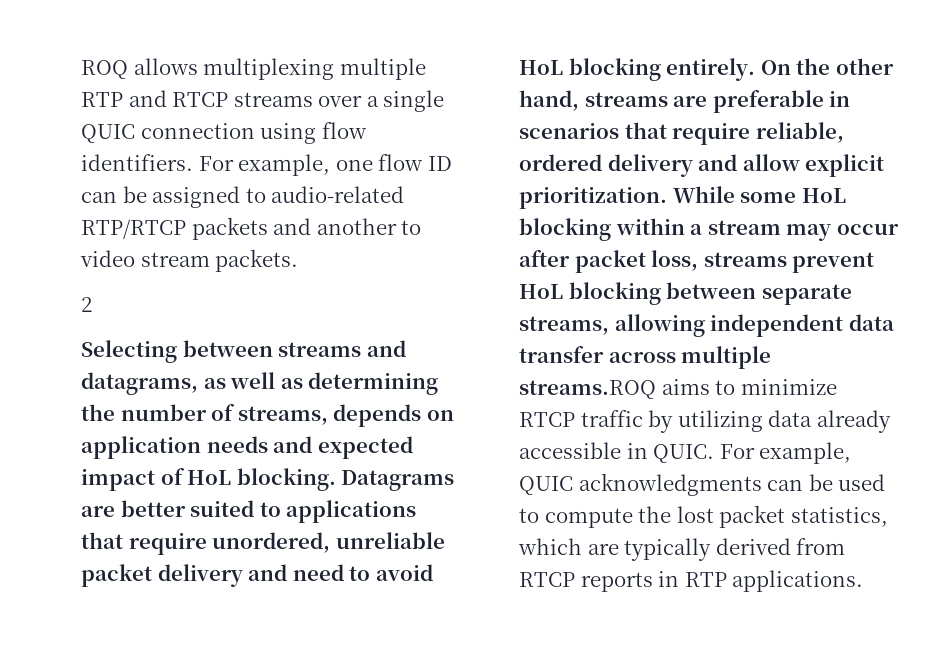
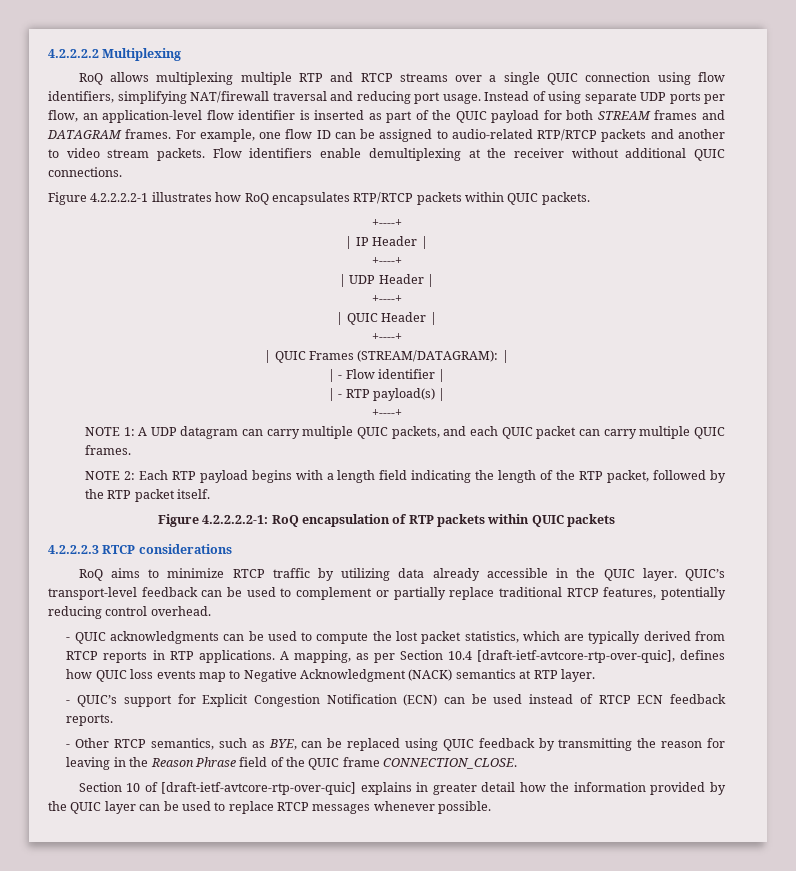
[81,60,128,79] ROQ -> [48,48,182,61] [78,73,103,85] 4.2.2.2.2 Multiplexing // RoQ
[81,154,193,171] identifiers. -> [48,91,725,104] [48,110,725,123] [47,129,172,139] identifiers, simplifying NAT/firewall traversal and reducing port usage. Instead of using separate UDP ports per flow, an application-level flow identifier is inserted as part of the QUIC payload for both STREAM frames and DATAGRAM frames.
[81,297,92,312] [81,340,406,363] [81,372,439,395] [81,404,454,427] [81,436,413,459] [81,468,455,491] [81,500,417,523] [81,532,445,555] [81,564,433,587] [519,58,894,81] [519,90,851,113] [519,122,844,145] [519,154,885,177] [519,186,846,209] [519,218,899,241] [519,250,875,273] [519,282,852,305] [519,314,894,337] [519,346,772,369] [519,380,656,399] // 2 // Selecting between streams and datagrams, as well as determining the number of streams, depends on application needs and expected impact of HoL blocking. Datagrams are better suited to applications that require unordered, unreliable packet delivery and need to avoid HoL blocking entirely. On the other hand, streams are preferable in scenarios that require reliable, ordered delivery and allow explicit prioritization. While some HoL blocking within a stream may occur after packet loss, streams prevent HoL blocking between separate streams, allowing independent data transfer across multiple streams.ROQ -> [212,148,726,161] [48,167,122,177] [48,192,590,205] [371,219,402,227] [345,236,428,249] [371,257,402,265] [338,274,435,287] [371,295,402,303] [336,312,437,325] [371,333,402,341] [264,350,509,363] [327,369,446,382] [327,388,446,401] [371,409,402,417] [84,426,725,439] [84,445,131,455] [84,470,726,483] [84,489,210,502] [157,514,616,527] [48,544,232,554] [78,569,103,581] Flow identifiers enable demultiplexing at the receiver without additional QUIC connections. // Figure 4.2.2.2.2-1 illustrates how RoQ encapsulates RTP/RTCP packets within QUIC packets. // +----+ // | IP Header | // +----+ // | UDP Header | // +----+ // | QUIC Header | // +----+ // | QUIC Frames (STREAM/DATAGRAM): | // | - Flow identifier | // | - RTP payload(s) | // +----+ // NOTE 1: A UDP datagram can carry multiple QUIC packets, and each QUIC packet can carry multiple QUIC frames. // NOTE 2: Each RTP payload begins with a length field indicating the length of the RTP packet, followed by the RTP packet itself. // Figure 4.2.2.2.2-1: RoQ encapsulation of RTP packets within QUIC packets // 4.2.2.2.3 RTCP considerations // RoQ
[653,442,852,464] QUIC. For example, -> [576,568,725,581] [48,587,726,600] [48,606,211,619] [66,637,71,641] the QUIC layer. QUIC’s transport-level feedback can be used to complement or partially replace traditional RTCP features, potentially reducing control overhead. // -
(864, 581) none -> [279,650,726,663] [66,669,595,682] [66,694,726,707] [66,714,114,726] [66,738,726,751] [66,757,518,770] [78,782,726,795] [48,801,492,814] A mapping, as per Section 10.4 [draft-ietf-avtcore-rtp-over-quic], defines how QUIC loss events map to Negative Acknowledgment (NACK) semantics at RTP layer. // - QUIC’s support for Explicit Congestion Notification (ECN) can be used instead of RTCP ECN feedback reports. // - Other RTCP semantics, such as BYE, can be replaced using QUIC feedback by transmitting the reason for leaving in the Reason Phrase field of the QUIC frame CONNECTION_CLOSE. // Section 10 of [draft-ietf-avtcore-rtp-over-quic] explains in greater detail how the information provided by the QUIC layer can be used to replace RTCP messages whenever possible.

